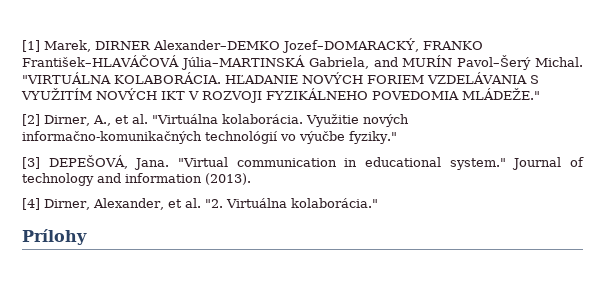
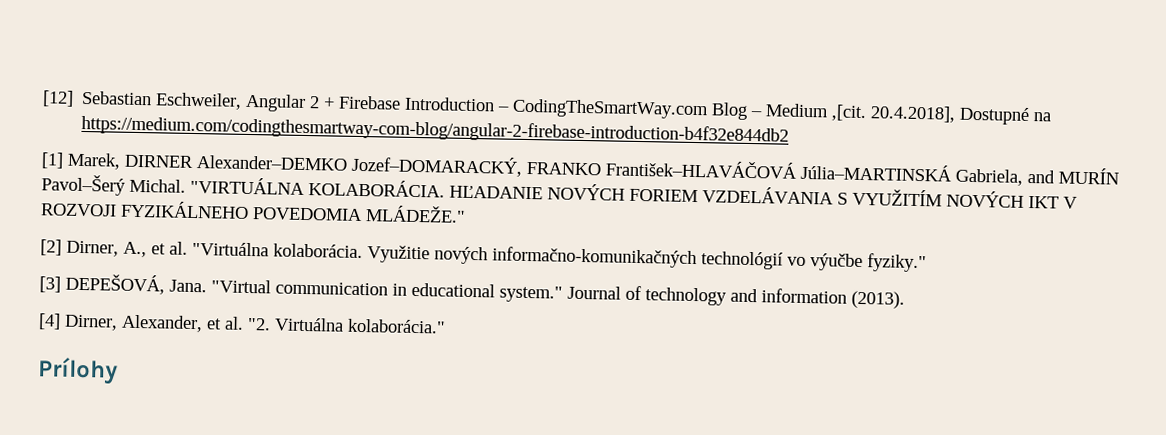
(22, 46) none -> [42,90,1052,126] [81,114,790,146] [12] Sebastian Eschweiler, Angular 2 + Firebase Introduction – CodingTheSmartWay.com Blog – Medium ,[cit. 20.4.2018], Dostupné na https://medium.com/codingthesmartway-com-blog/angular-2-firebase-introduction-b4f32e844db2 //

